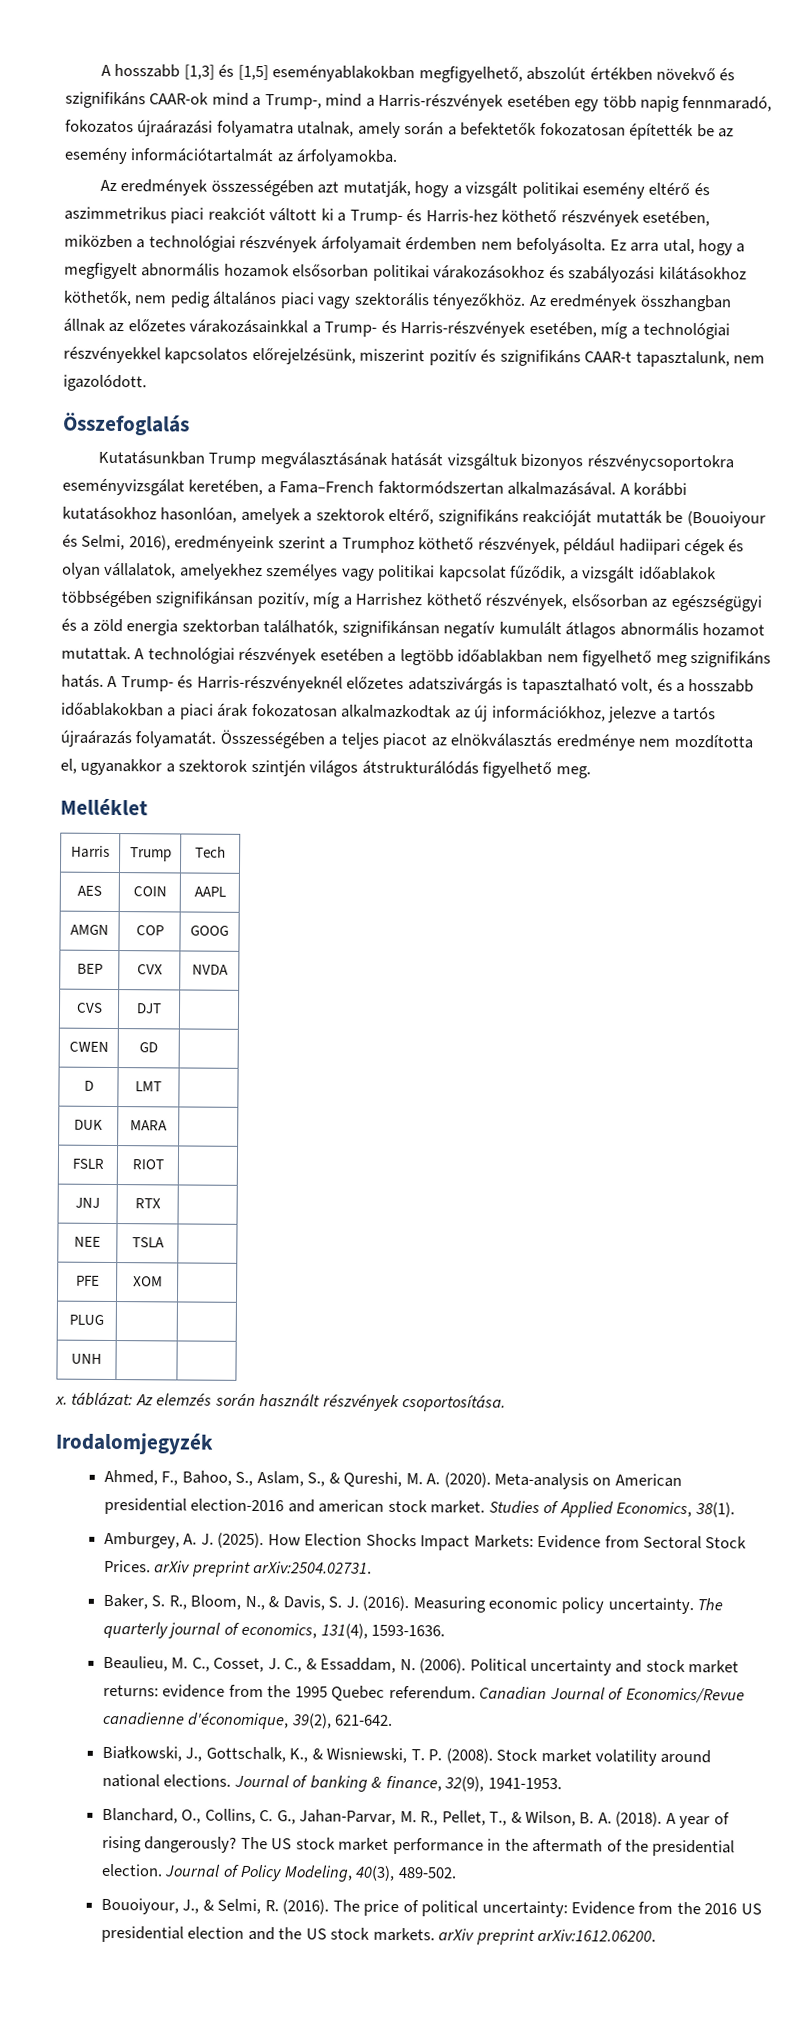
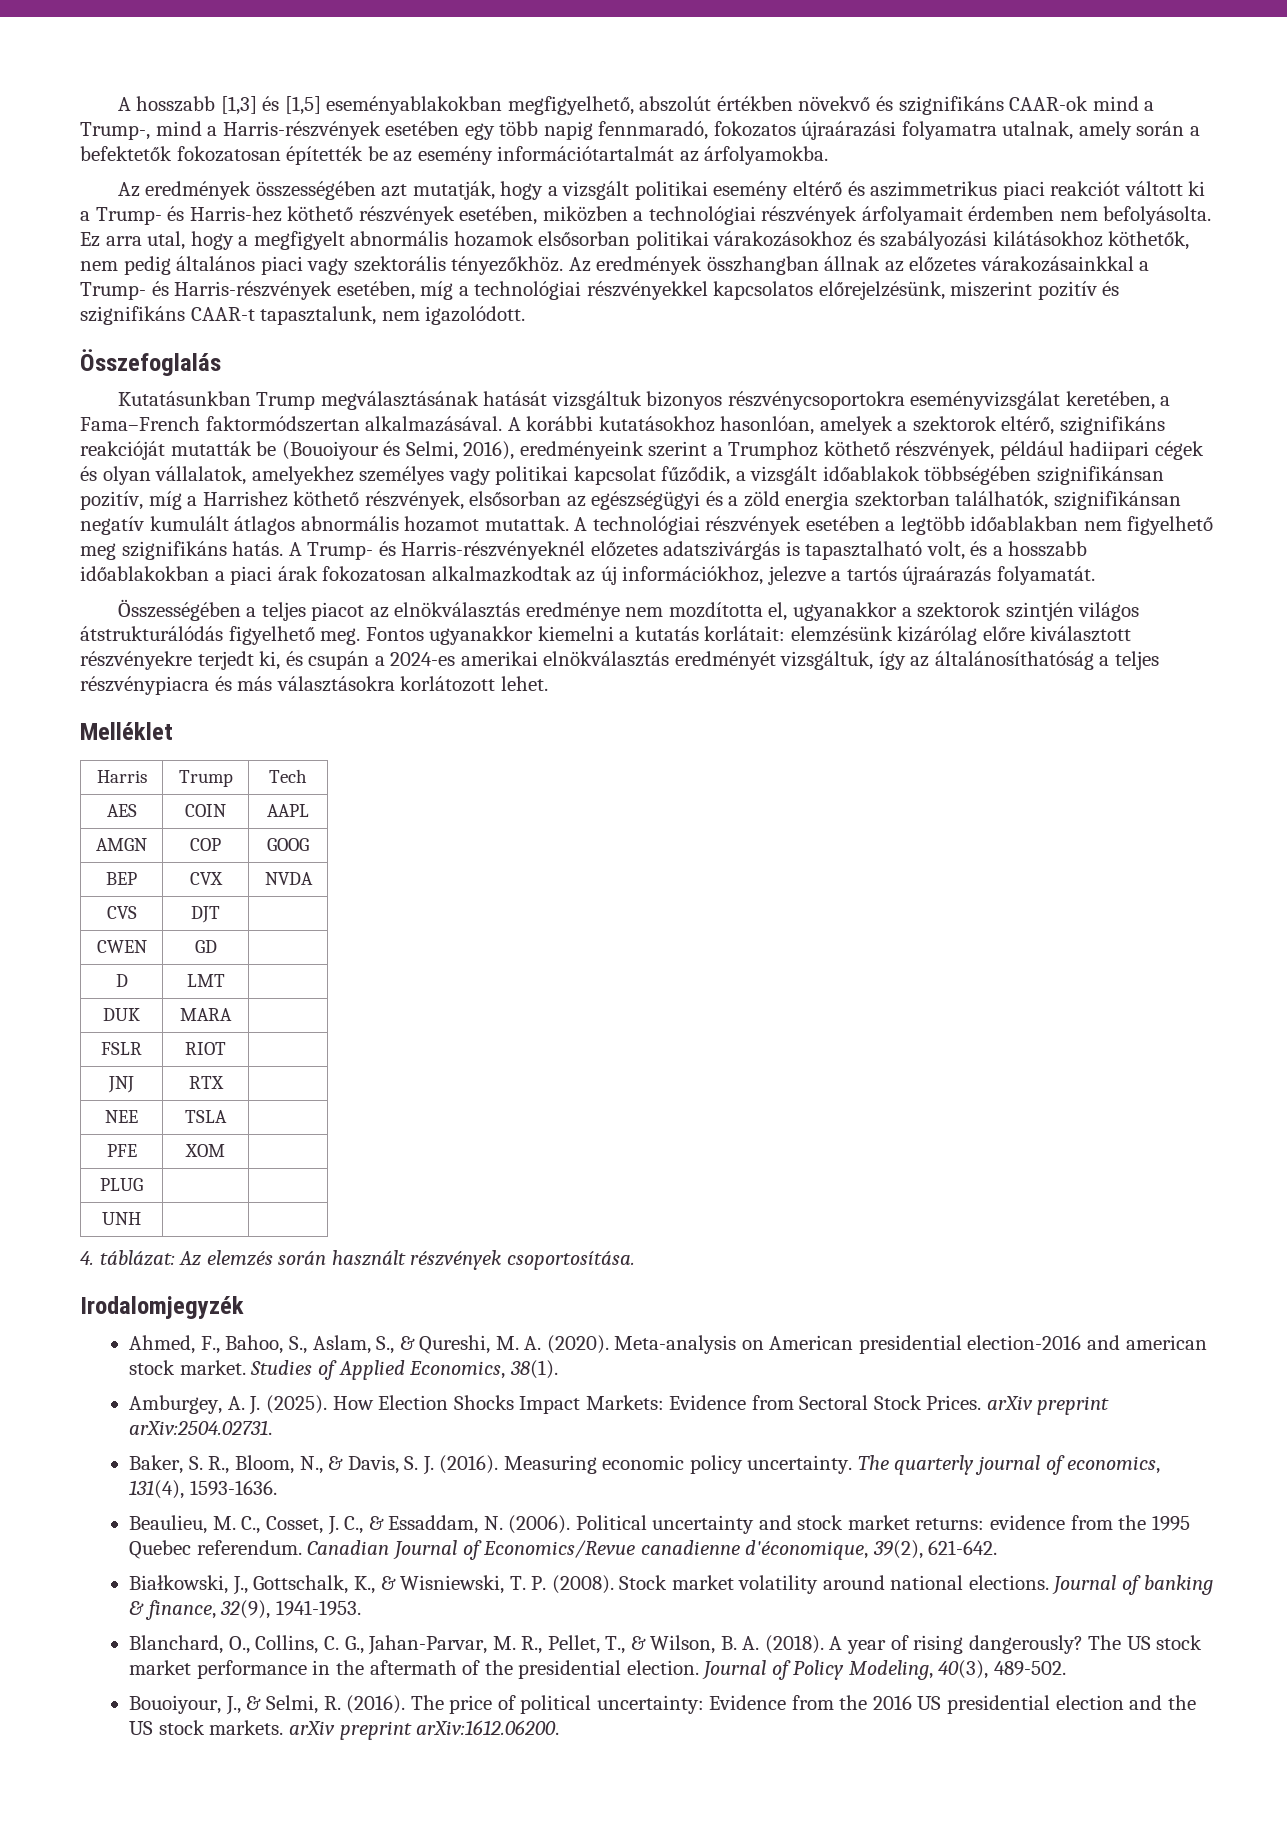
(217, 739) none -> (1095, 575) //
(591, 772) none -> [365,626,1132,645] [80,651,1160,670] [80,676,548,695] Fontos ugyanakkor kiemelni a kutatás korlátait: elemzésünk kizárólag előre kiválasztott részvényekre terjedt ki, és csupán a 2024-es amerikai elnökválasztás eredményét vizsgáltuk, így az általánosíthatóság a teljes részvénypiacra és más választásokra korlátozott lehet.
[55,1396,68,1405] x. -> [80,1251,94,1265] 4.

